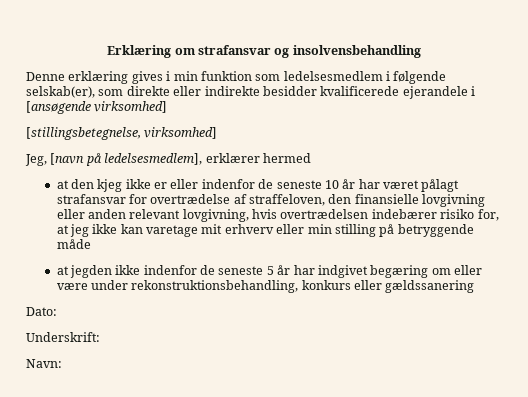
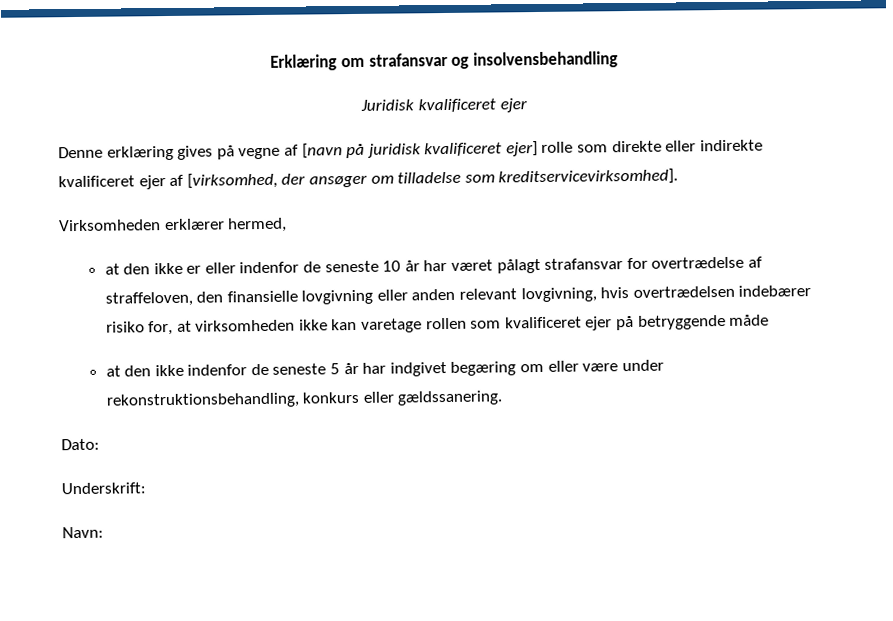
(421, 51) none -> [360,98,527,113] // Juridisk kvalificeret ejer
[166,71,447,84] [26,86,475,99] [26,101,168,114] [26,127,218,140] [25,153,311,166] [56,179,123,192] i min funktion som ledelsesmedlem i følgende selskab(er), som direkte eller indirekte besidder kvalificerede ejerandele i [ansøgende virksomhed] // [stillingsbetegnelse, virksomhed] // Jeg, [navn på ledelsesmedlem], erklærer hermed // at den kjeg -> [216,139,763,160] [58,168,679,190] [59,217,288,233] [104,263,151,275] på vegne af [navn på juridisk kvalificeret ejer] rolle som direkte eller indirekte kvalificeret ejer af [virksomhed, der ansøger om tilladelse som kreditservicevirksomhed]. // Virksomheden erklærer hermed, // at den
[69,224,89,237] jeg -> [195,319,296,332] virksomheden
[201,224,376,237] mit erhverv eller min stilling -> [425,316,613,331] rollen som kvalificeret ejer
[69,265,112,278] jegden -> [124,365,152,377] den
[385,280,475,293] gældssanering -> [397,390,504,406] gældssanering.

